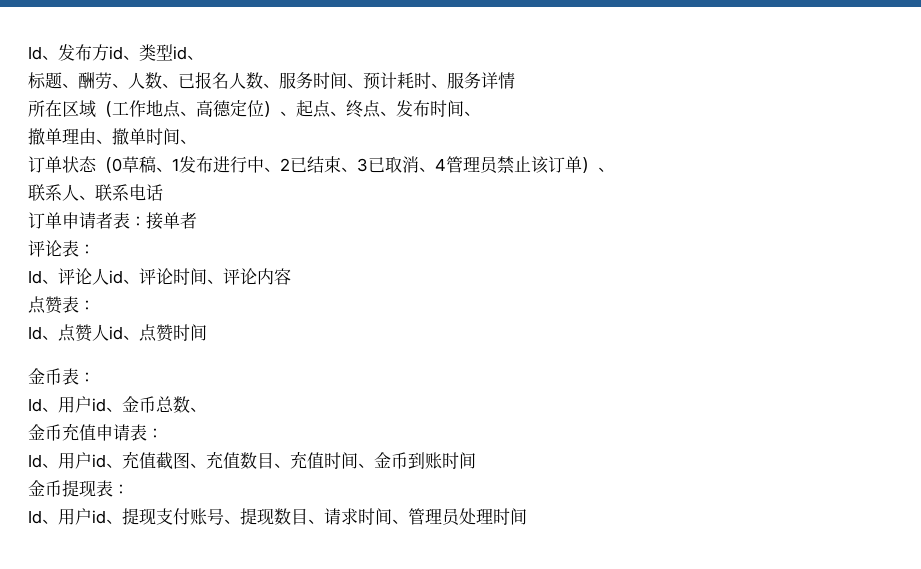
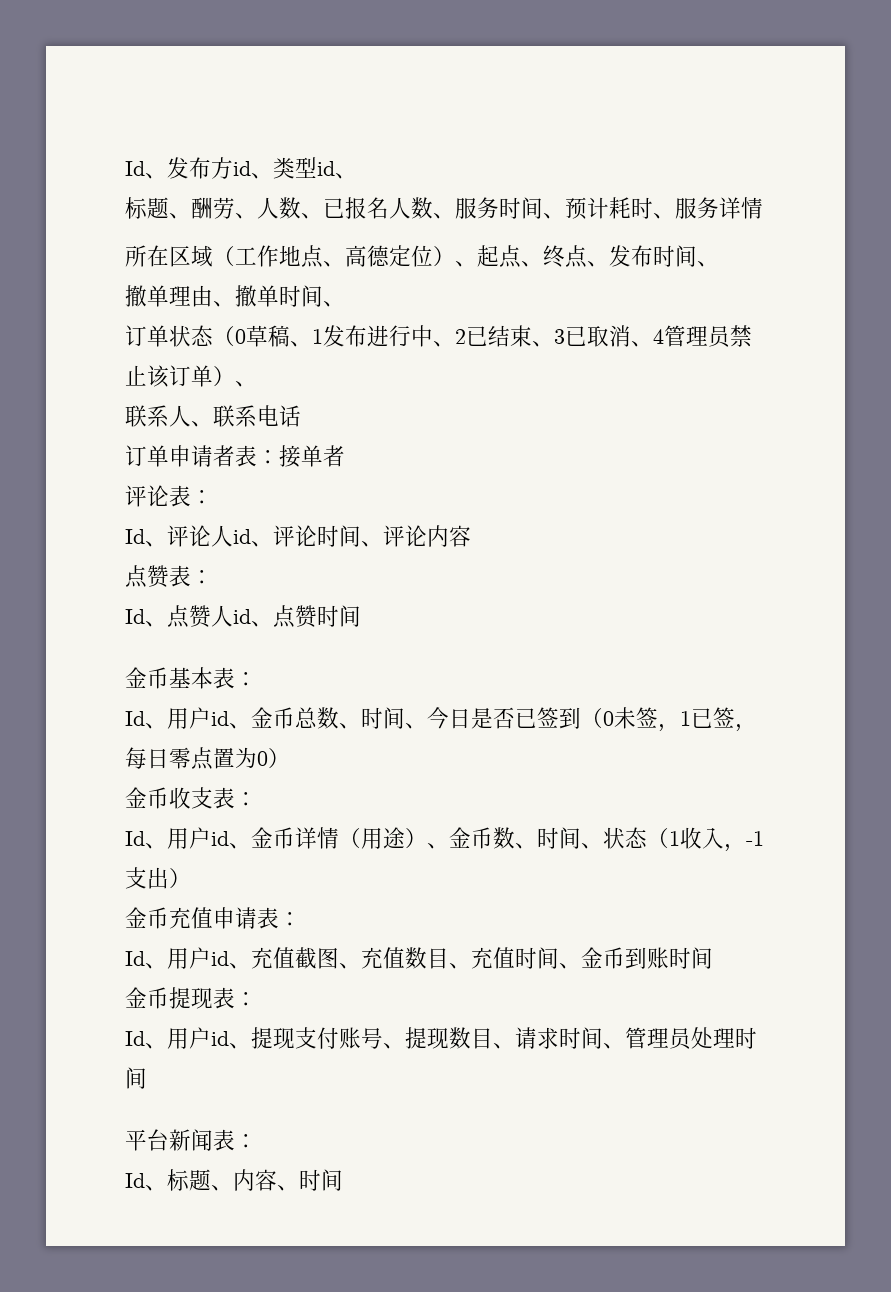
(62, 376) none -> [169,667,213,689] 基本
(206, 409) none -> [361,707,757,732] [125,747,290,770] [125,787,257,809] [125,827,764,852] [125,867,191,889] 时间、今日是否已签到（0未签，1已签，每日零点置为0） // 金币收支表： // Id、用户id、金币详情（用途）、金币数、时间、状态（1收入，-1支出）
(527, 516) none -> [125,1129,257,1151] [125,1169,343,1191] // 平台新闻表： // Id、标题、内容、时间

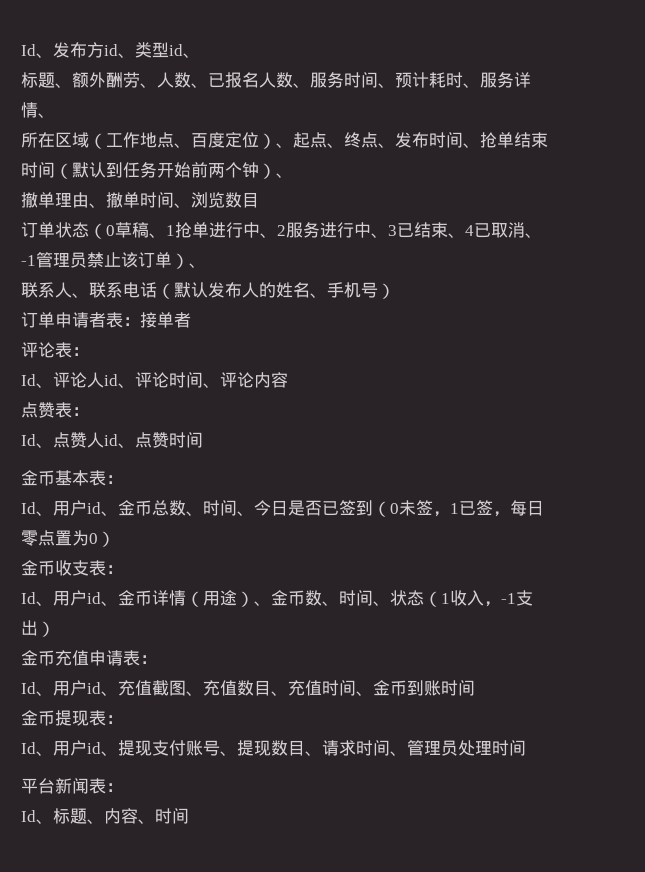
(191, 216) none -> [72,72,106,88] 额外
(763, 208) none -> [38,113,55,118] 、
[345,245,390,267] 高德 -> [191,132,225,148] 百度
(719, 264) none -> [480,132,548,148] [21,162,293,179] 抢单结束时间（默认到任务开始前两个钟）、
(345, 304) none -> [191,192,259,208] 浏览数目
[323,325,367,347] 发布 -> [175,222,209,238] 抢单
(466, 336) none -> [286,222,397,238] 服务进行中、3
[554,329,565,344] 3 -> [465,225,474,236] 4
[653,329,664,344] 4 -> [21,255,36,266] -1
(301, 416) none -> [157,282,395,299] （默认发布人的姓名、手机号）

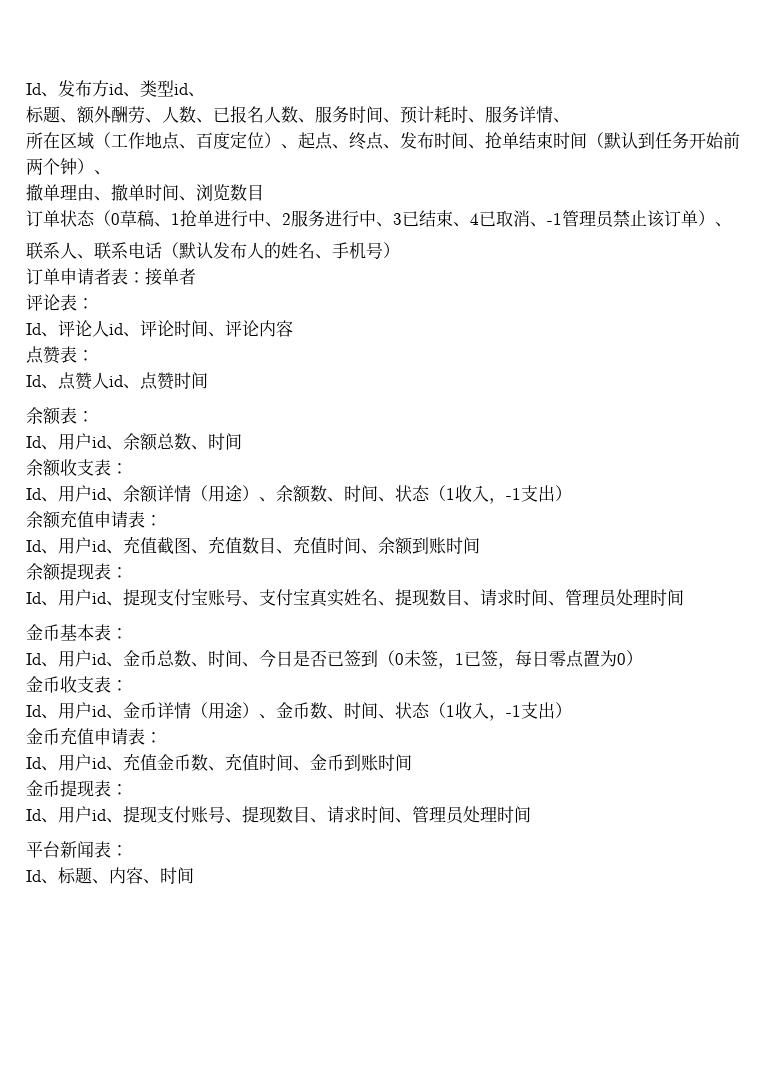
(203, 440) none -> [26,407,94,425] [26,433,242,451] [26,459,128,477] [26,485,572,504] [26,510,162,529] [26,536,480,555] [26,563,128,581] [26,589,684,607] // 余额表： // Id、用户id、余额总数、时间 // 余额收支表： // Id、用户id、余额详情（用途）、余额数、时间、状态（1收入，-1支出） // 余额充值申请表： // Id、用户id、充值截图、充值数目、充值时间、余额到账时间 // 余额提现表： // Id、用户id、提现支付宝账号、支付宝真实姓名、提现数目、请求时间、管理员处理时间
[152,680,271,696] 截图、充值数目 -> [157,754,208,771] 金币数

